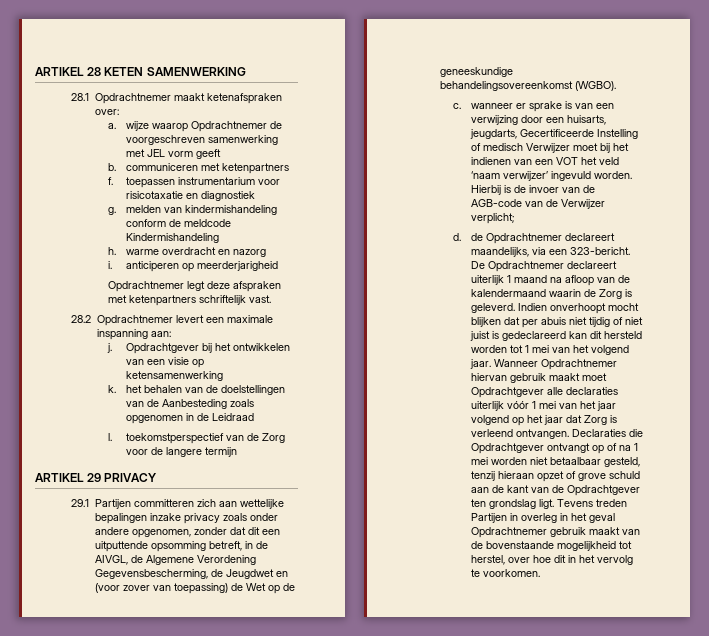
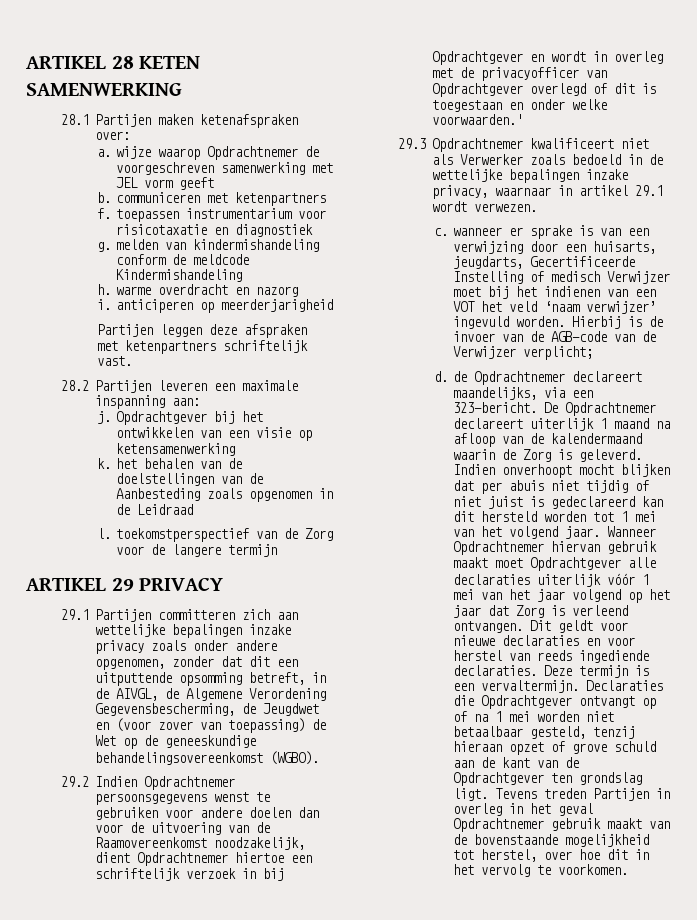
[94,93,205,104] Opdrachtnemer maakt -> [94,114,193,127] Partijen maken
[107,281,205,292] Opdrachtnemer legt -> [96,324,202,337] Partijen leggen
[96,315,204,326] Opdrachtnemer levert -> [94,380,207,393] Partijen leveren
(616, 86) none -> [61,776,235,790] [94,792,270,805] [94,807,319,820] [94,822,270,835] [94,837,305,850] [94,852,312,866] [94,868,284,881] [431,51,663,65] [431,67,607,81] [431,83,656,97] [431,99,607,112] [431,114,523,125] [398,138,649,152] [431,154,663,165] [431,169,628,183] [431,185,663,199] [431,201,537,212] // 29.2 Indien Opdrachtnemer persoonsgegevens wenst te gebruiken voor andere doelen dan voor de uitvoering van de Raamovereenkomst noodzakelijk, dient Opdrachtnemer hiertoe een schriftelijk verzoek in bij Opdrachtgever en wordt in overleg met de privacyofficer van Opdrachtgever overlegd of dit is toegestaan en onder welke voorwaarden.' // 29.3 Opdrachtnemer kwalificeert niet als Verwerker zoals bedoeld in de wettelijke bepalingen inzake privacy, waarnaar in artikel 29.1 wordt verwezen.
(569, 434) none -> [530,620,629,633] [453,635,636,646] [453,650,650,663] [453,665,650,678] [453,680,580,693] Dit geldt voor nieuwe declaraties en voor herstel van reeds ingediende declaraties. Deze termijn is een vervaltermijn.

